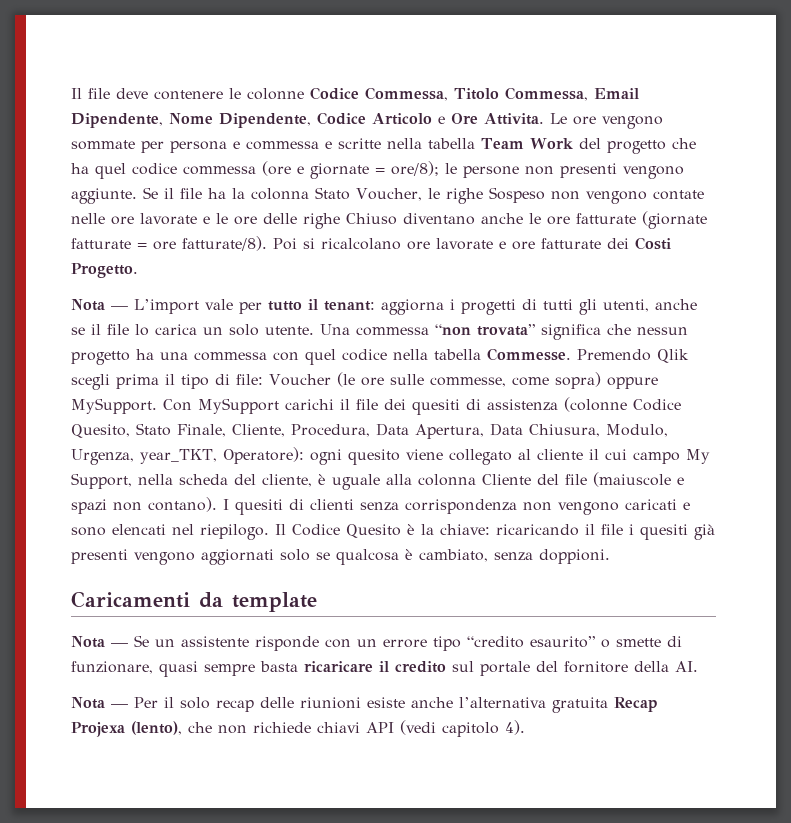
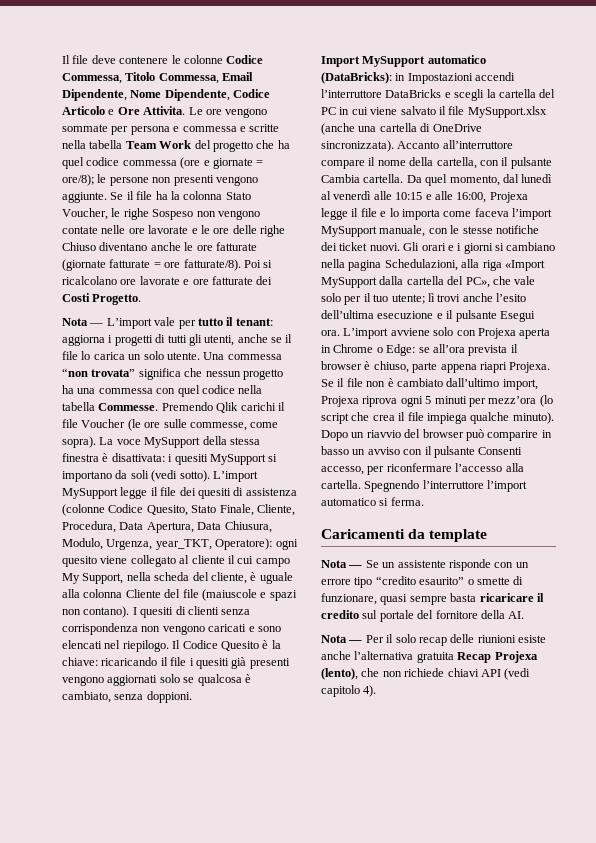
[71,374,263,390] scegli prima il tipo di file: -> [240,402,285,411] [62,419,78,428] carichi il file
[554,372,658,389] [71,398,334,414] sopra) oppure MySupport. Con MySupport carichi -> [62,436,260,448] [62,453,278,465] [62,470,258,482] [62,487,148,499] sopra). La voce MySupport della stessa finestra è disattivata: i quesiti MySupport si importano da soli (vedi sotto). L’import MySupport legge
(610, 556) none -> [321,55,486,67] [321,72,516,84] [321,89,556,101] [321,106,547,118] [321,123,482,135] [321,140,513,152] [321,157,552,169] [321,174,553,186] [321,191,528,203] [321,208,552,220] [321,225,539,237] [321,242,556,254] [321,259,545,271] [321,276,536,288] [321,293,526,305] [321,310,535,322] [321,327,551,339] [321,344,518,356] [321,361,551,373] [321,378,538,390] [321,395,553,407] [321,412,554,424] [321,429,552,441] [321,446,523,458] [321,463,524,475] [321,480,528,492] [321,497,424,506] // Import MySupport automatico (DataBricks): in Impostazioni accendi l’interruttore DataBricks e scegli la cartella del PC in cui viene salvato il file MySupport.xlsx (anche una cartella di OneDrive sincronizzata). Accanto all’interruttore compare il nome della cartella, con il pulsante Cambia cartella. Da quel momento, dal lunedì al venerdì alle 10:15 e alle 16:00, Projexa legge il file e lo importa come faceva l’import MySupport manuale, con le stesse notifiche dei ticket nuovi. Gli orari e i giorni si cambiano nella pagina Schedulazioni, alla riga «Import MySupport dalla cartella del PC», che vale solo per il tuo utente; lì trovi anche l’esito dell’ultima esecuzione e il pulsante Esegui ora. L’import avviene solo con Projexa aperta in Chrome o Edge: se all’ora prevista il browser è chiuso, parte appena riapri Projexa. Se il file non è cambiato dall’ultimo import, Projexa riprova ogni 5 minuti per mezz’ora (lo script che crea il file impiega qualche minuto). Dopo un riavvio del browser può comparire in basso un avviso con il pulsante Consenti accesso, per riconfermare l’accesso alla cartella. Spegnendo l’interruttore l’import automatico si ferma.

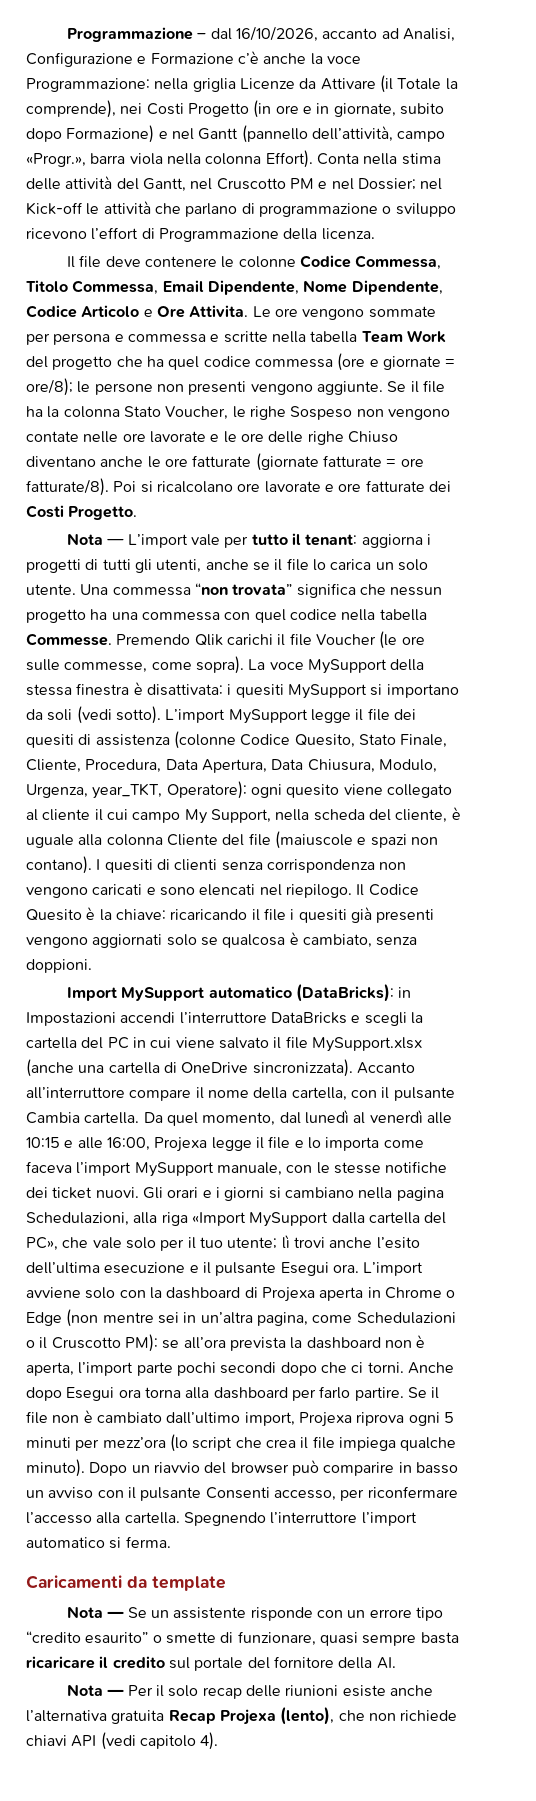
(62, 59) none -> [67,26,456,42] [26,51,361,67] [26,75,458,93] [26,100,444,118] [26,125,446,143] [26,150,441,168] [26,176,443,192] [26,201,456,217] [26,227,375,242] Programmazione – dal 16/10/2026, accanto ad Analisi, Configurazione e Formazione c’è anche la voce Programmazione: nella griglia Licenze da Attivare (il Totale la comprende), nei Costi Progetto (in ore e in giornate, subito dopo Formazione) e nel Gantt (pannello dell’attività, campo «Progr.», barra viola nella colonna Effort). Conta nella stima delle attività del Gantt, nel Cruscotto PM e nel Dossier; nel Kick-off le attività che parlano di programmazione o sviluppo ricevono l’effort di Programmazione della licenza. //
(476, 333) none -> [149,1287,258,1299] la dashboard di
[386,344,518,356] [321,361,551,373] Edge: se all’ora prevista il browser è chiuso, parte appena riapri Projexa. -> [26,1309,456,1327] [26,1334,426,1352] [26,1362,454,1376] [26,1386,404,1401] Edge (non mentre sei in un’altra pagina, come Schedulazioni o il Cruscotto PM): se all’ora prevista la dashboard non è aperta, l’import parte pochi secondi dopo che ci torni. Anche dopo Esegui ora torna alla dashboard per farlo partire.

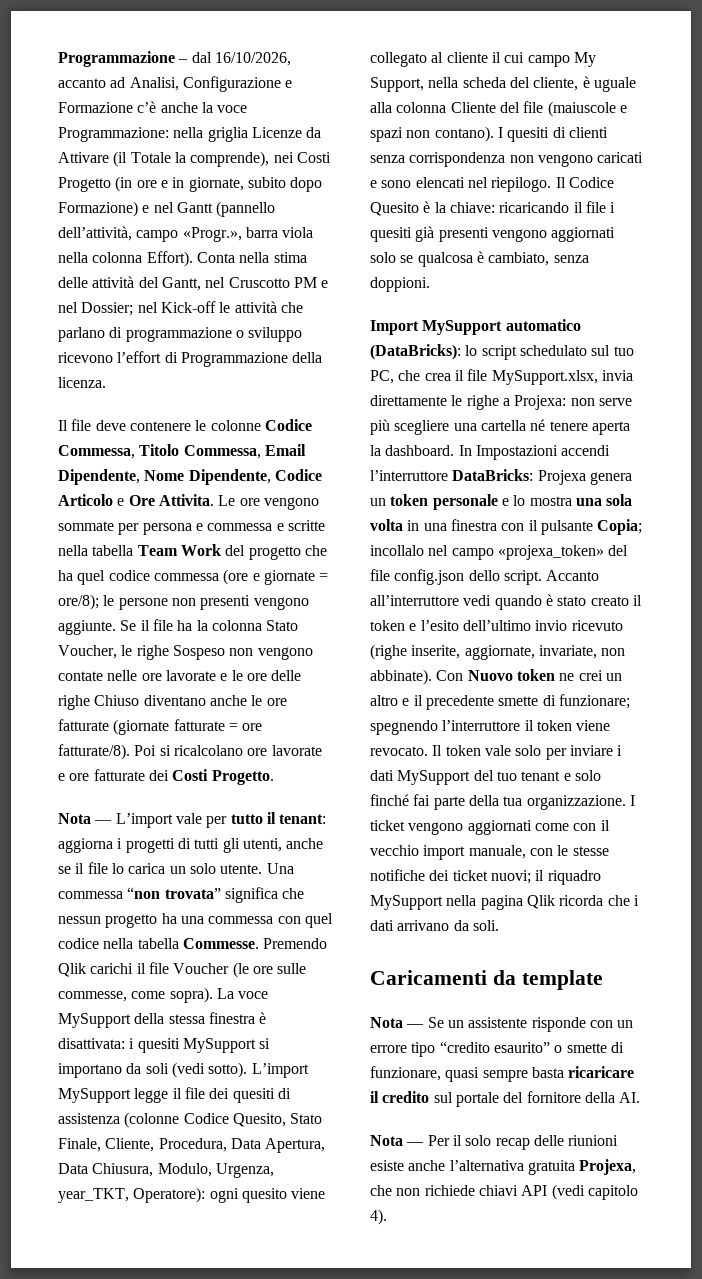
[398,987,412,998] [26,1012,423,1026] [26,1036,422,1052] [26,1059,415,1077] [26,1087,455,1101] [26,1110,452,1126] [26,1136,424,1152] [26,1161,214,1177] in Impostazioni accendi l’interruttore DataBricks e scegli la cartella del PC in cui viene salvato il file MySupport.xlsx (anche una cartella di OneDrive sincronizzata). Accanto all’interruttore compare il nome della cartella, con il pulsante Cambia cartella. Da quel momento, dal lunedì al venerdì alle 10:15 e alle 16:00, Projexa legge il file e lo importa come faceva l’import MySupport -> [465,345,634,360] [370,369,633,385] [370,395,632,410] [370,419,630,435] [370,445,611,460] [370,469,632,485] [370,494,633,510] [370,519,643,535] [370,545,629,560] [370,569,600,585] [370,594,642,610] [370,620,623,631] [370,644,626,660] [370,669,622,685] [370,694,630,710] [370,720,611,735] [370,745,623,760] [370,770,601,785] [370,794,635,810] [370,820,610,835] [370,845,466,860] lo script schedulato sul tuo PC, che crea il file MySupport.xlsx, invia direttamente le righe a Projexa: non serve più scegliere una cartella né tenere aperta la dashboard. In Impostazioni accendi l’interruttore DataBricks: Projexa genera un token personale e lo mostra una sola volta in una finestra con il pulsante Copia; incollalo nel campo «projexa_token» del file config.json dello script. Accanto all’interruttore vedi quando è stato creato il token e l’esito dell’ultimo invio ricevuto (righe inserite, aggiornate, invariate, non abbinate). Con Nuovo token ne crei un altro e il precedente smette di funzionare; spegnendo l’interruttore il token viene revocato. Il token vale solo per inviare i dati MySupport del tuo tenant e solo finché fai parte della tua organizzazione. I ticket vengono aggiornati come con il vecchio import
[95,1187,444,1201] [26,1212,447,1227] [26,1235,420,1251] [26,1262,424,1276] [26,1287,456,1302] [26,1309,456,1327] [26,1334,426,1352] [26,1362,454,1376] [26,1386,440,1401] [26,1410,454,1427] [26,1434,457,1452] [26,1459,458,1477] [26,1486,458,1501] [26,1512,417,1526] [26,1536,171,1549] nuovi. Gli orari e i giorni si cambiano nella pagina Schedulazioni, alla riga «Import MySupport dalla cartella del PC», che vale solo per il tuo utente; lì trovi anche l’esito dell’ultima esecuzione e il pulsante Esegui ora. L’import avviene solo con la dashboard di Projexa aperta in Chrome o Edge (non mentre sei in un’altra pagina, come Schedulazioni o il Cruscotto PM): se all’ora prevista la dashboard non è aperta, l’import parte pochi secondi dopo che ci torni. Anche dopo Esegui ora torna alla dashboard per farlo partire. Se il file non è cambiato dall’ultimo import, Projexa riprova ogni 5 minuti per mezz’ora (lo script che crea il file impiega qualche minuto). Dopo un riavvio del browser può comparire in basso un avviso con il pulsante Consenti accesso, per riconfermare l’accesso alla cartella. Spegnendo l’interruttore l’import automatico si ferma. -> [490,870,601,885] [370,895,639,910] [370,920,499,931] nuovi; il riquadro MySupport nella pagina Qlik ricorda che i dati arrivano da soli.
[168,1707,335,1725] Recap Projexa (lento), -> [579,1159,637,1175] Projexa,

